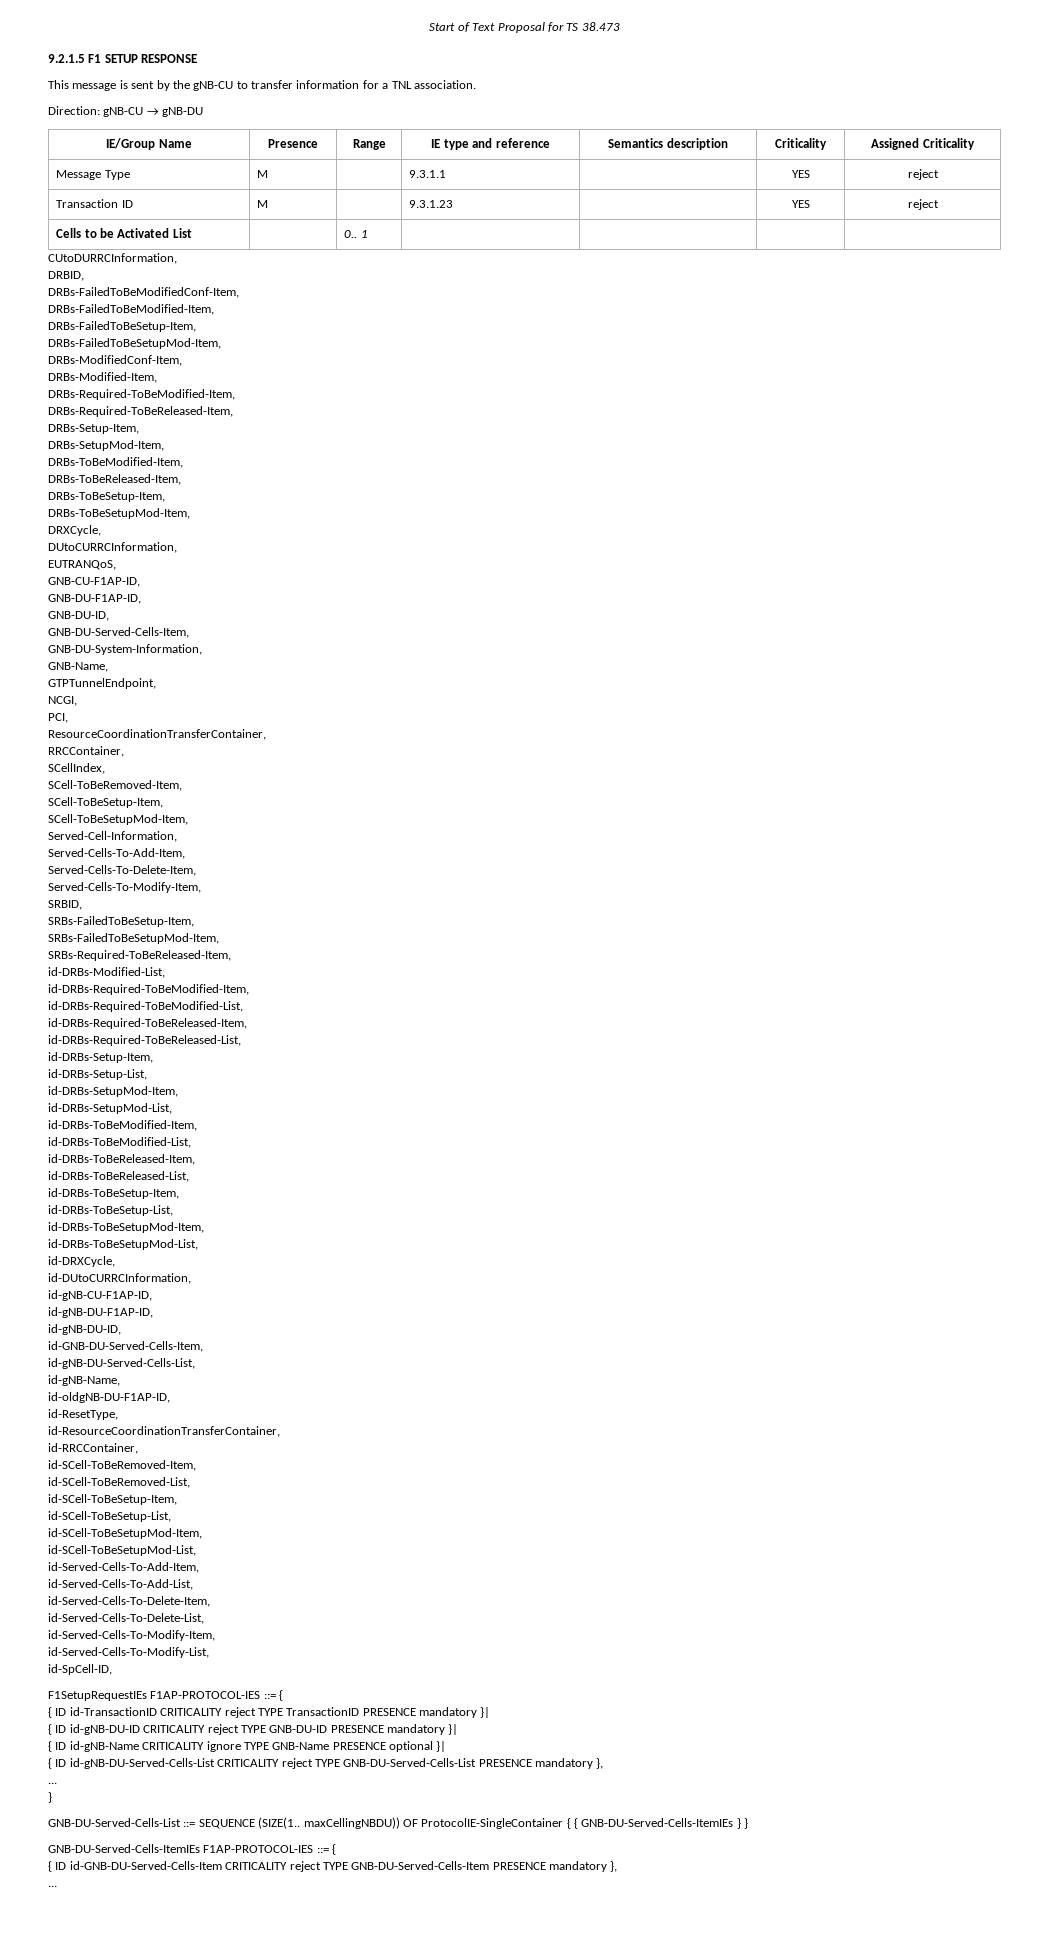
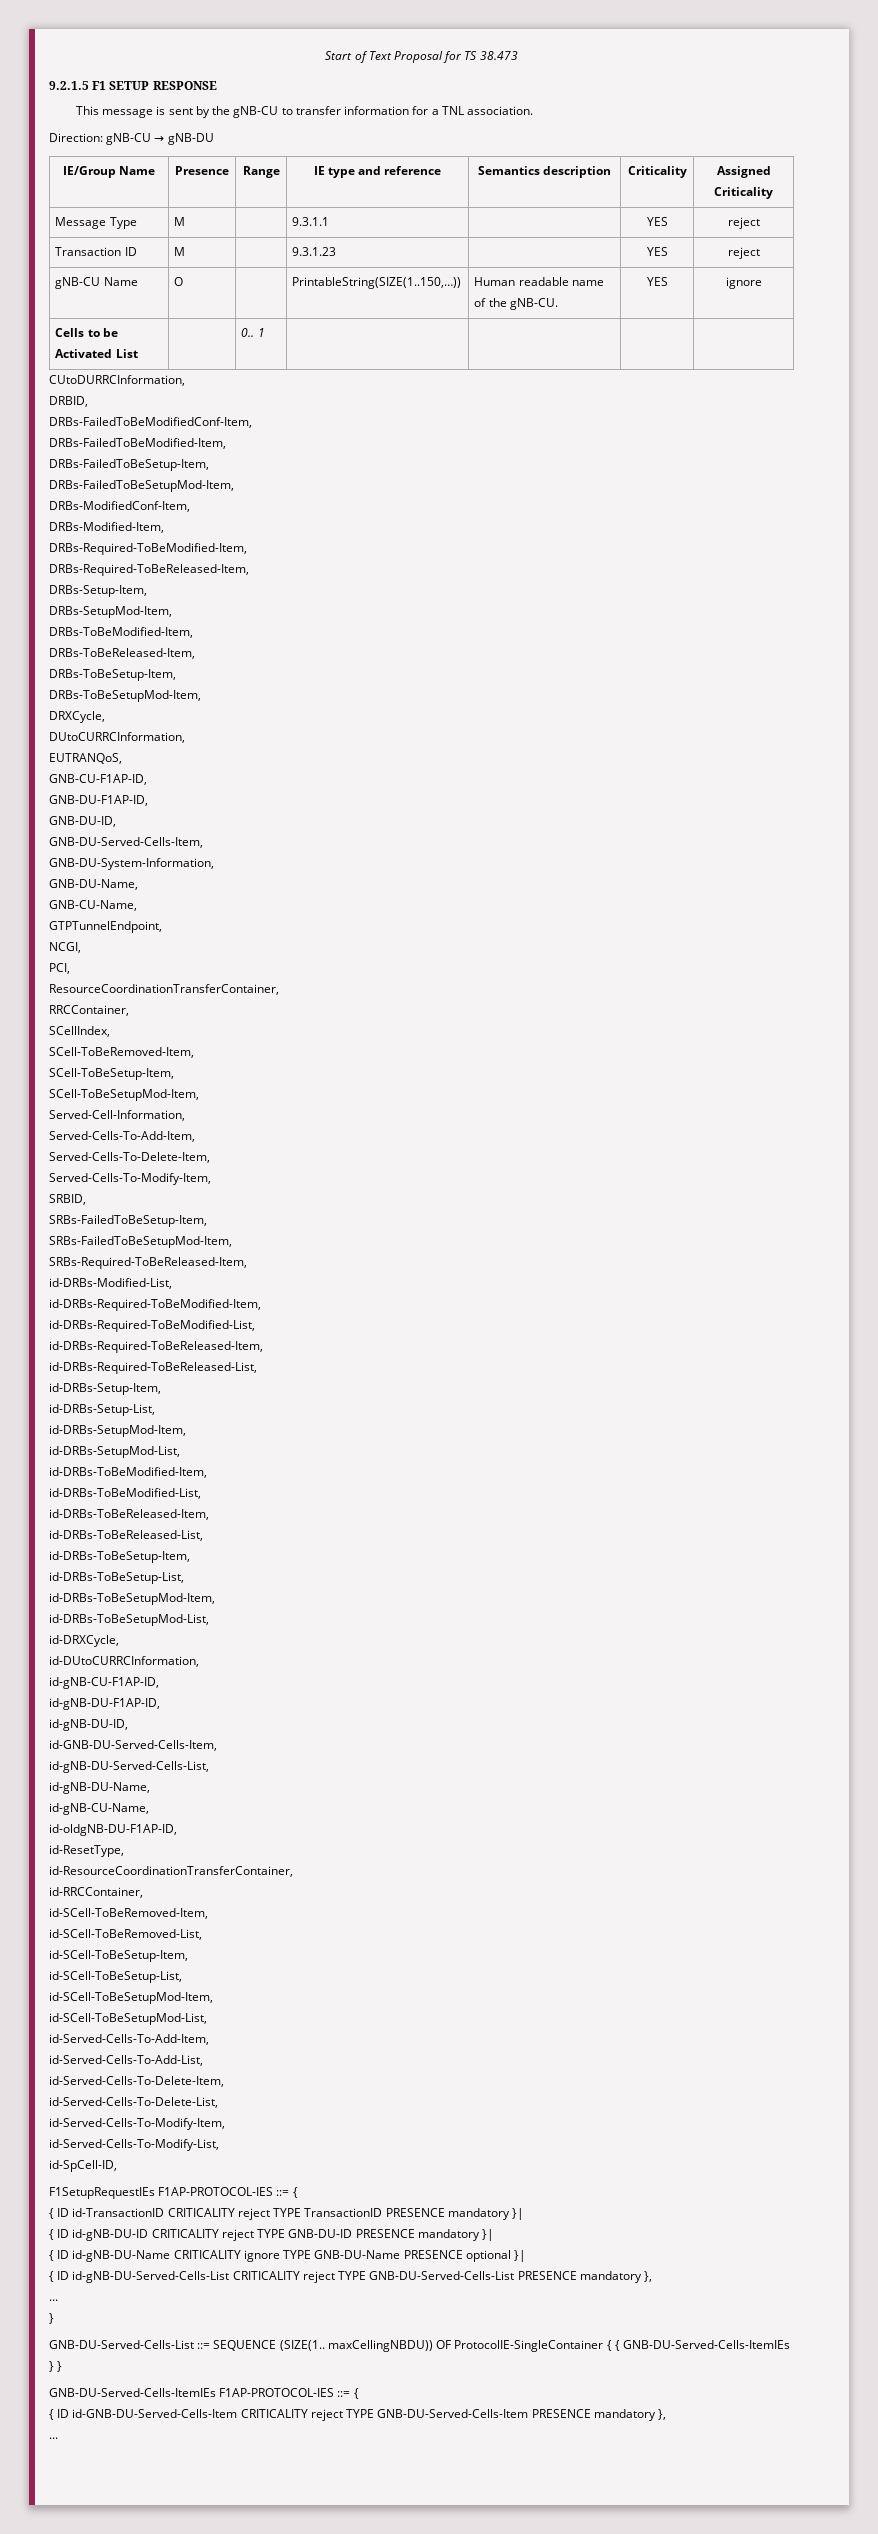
(939, 204) none -> [55,277,138,289] [174,277,184,286] [292,277,462,289] [474,277,604,286] [474,298,558,310] [646,277,668,286] [725,277,762,289] // gNB-CU Name | O | | PrintableString(SIZE(1..150,…)) | Human readable name of the gNB-CU. | YES | ignore
[48,662,108,672] GNB-Name, -> [49,879,138,890] [49,900,137,911] GNB-DU-Name, // GNB-CU-Name,
[48,1375,120,1386] id-gNB-Name, -> [49,1782,150,1794] [49,1803,149,1815] id-gNB-DU-Name, // id-gNB-CU-Name,
[69,1741,139,1752] id-gNB-Name -> [72,2250,171,2262] id-gNB-DU-Name
[272,1742,330,1750] GNB-Name -> [314,2250,401,2259] GNB-DU-Name

